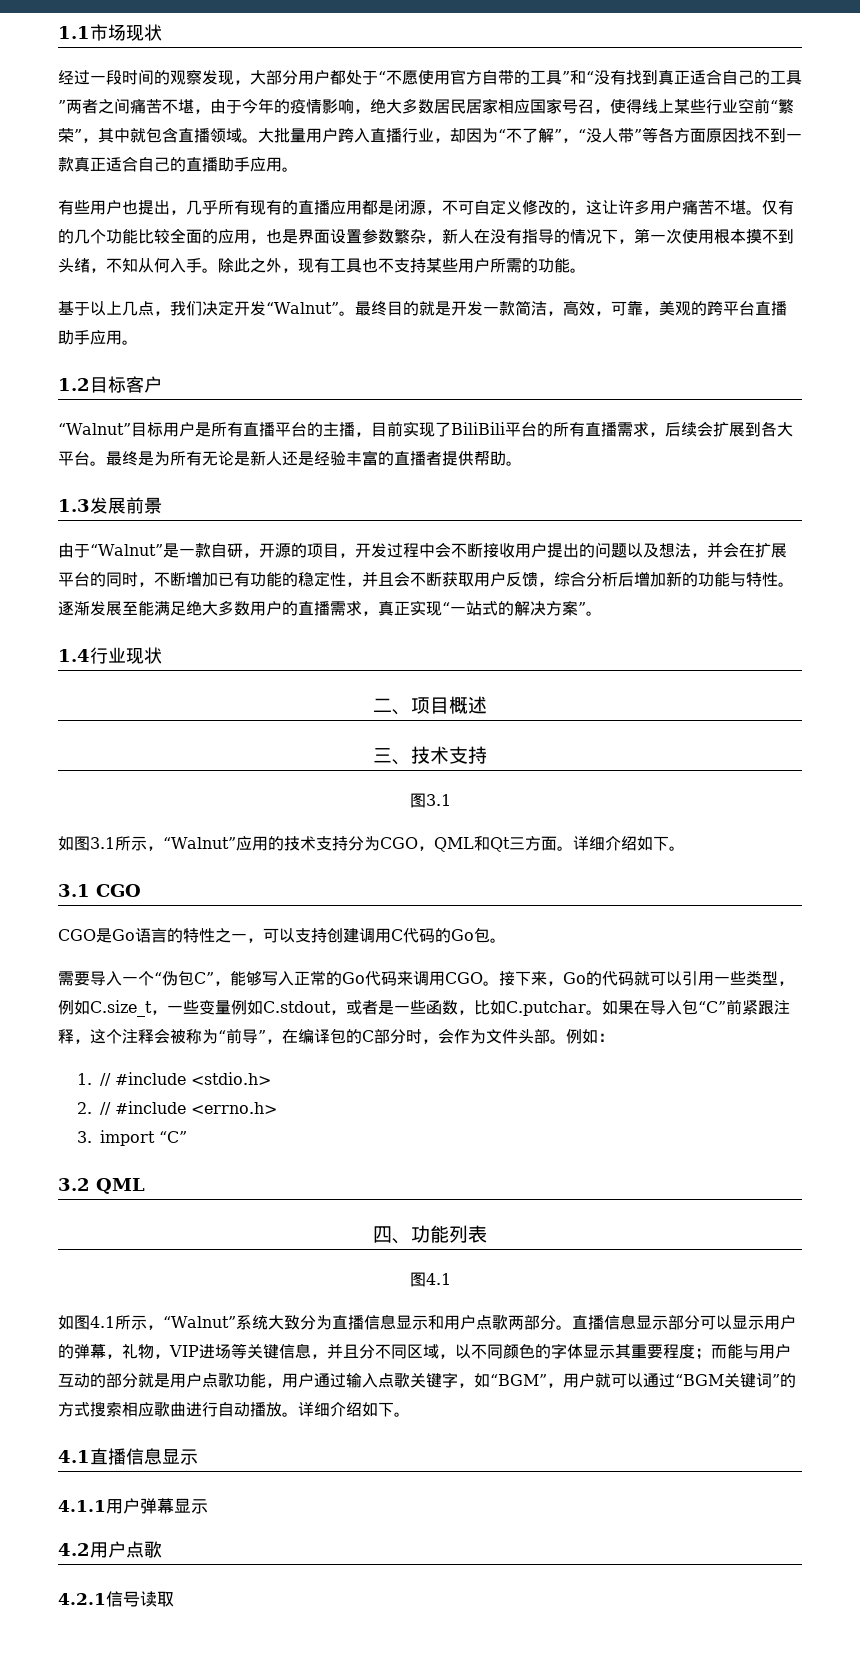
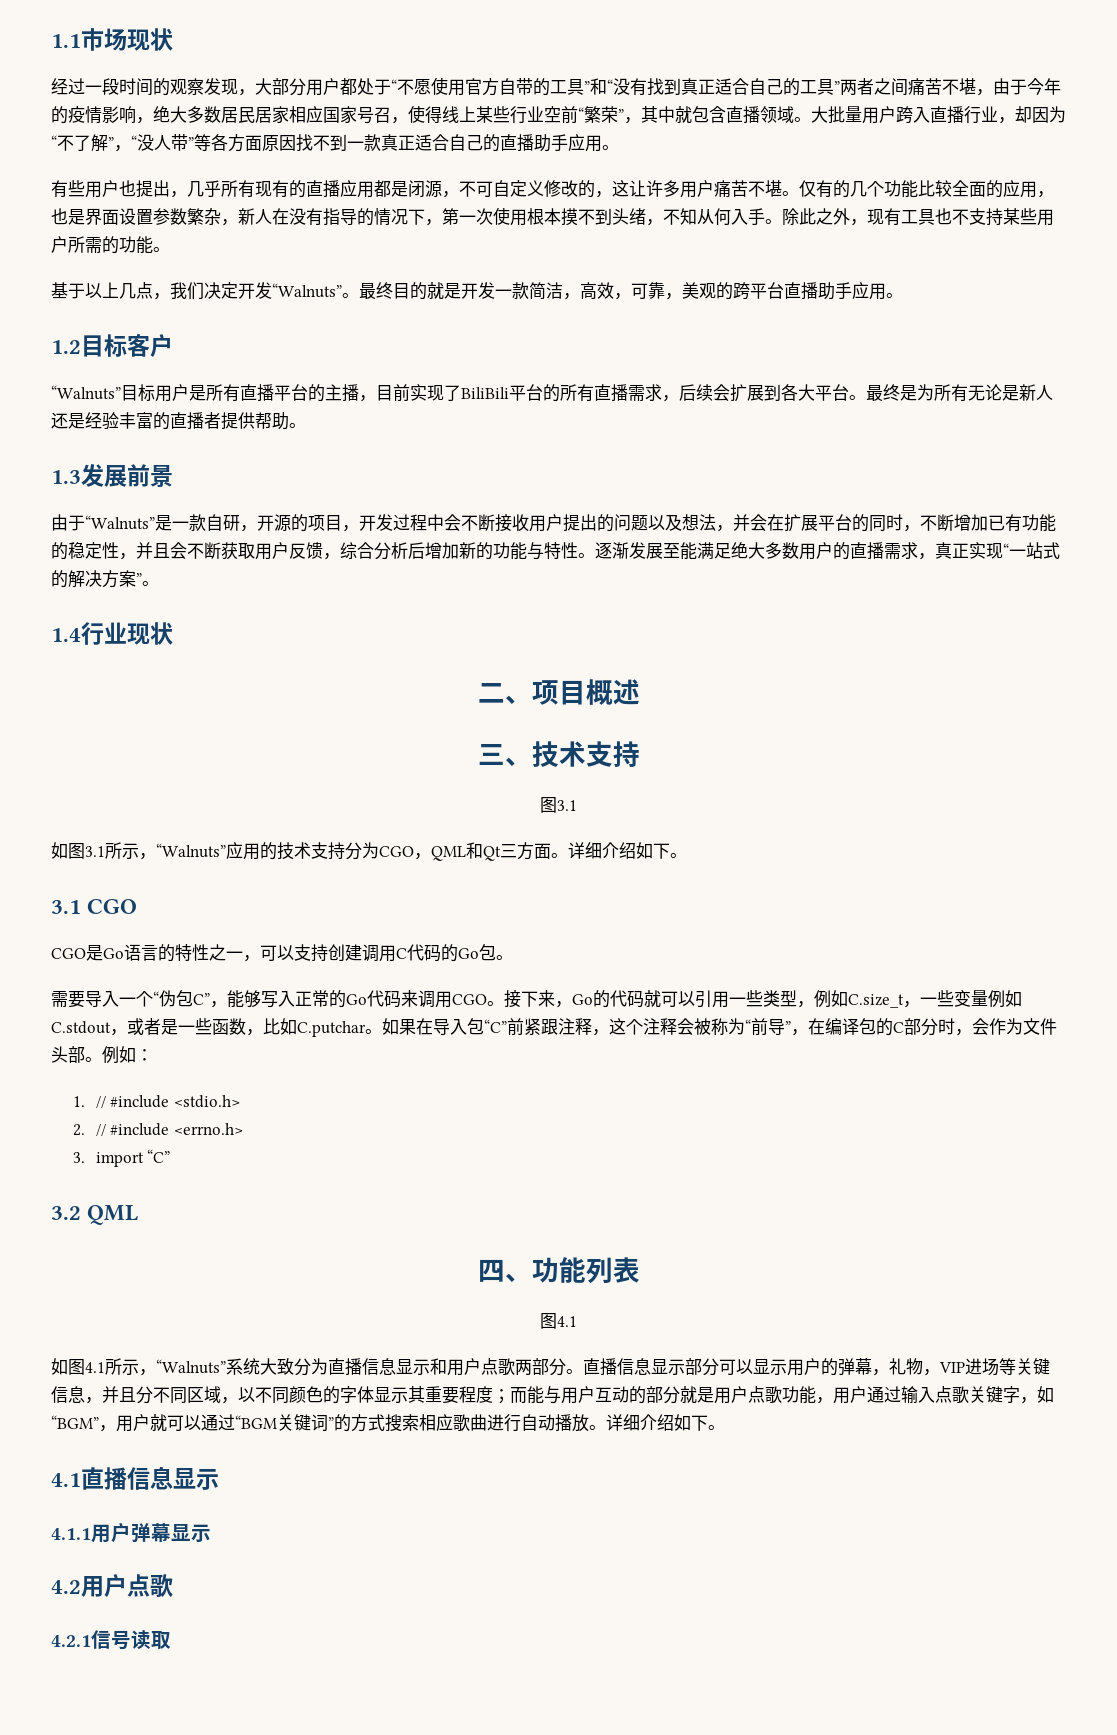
[266,302,339,314] “Walnut” -> [272,283,342,298] “Walnuts”
[58,423,131,435] “Walnut” -> [51,385,121,400] “Walnuts”
[90,544,163,556] “Walnut” -> [85,515,155,530] “Walnuts”
[163,837,236,849] “Walnut” -> [156,843,226,858] “Walnuts”
[163,1316,236,1328] “Walnut” -> [156,1359,226,1374] “Walnuts”

